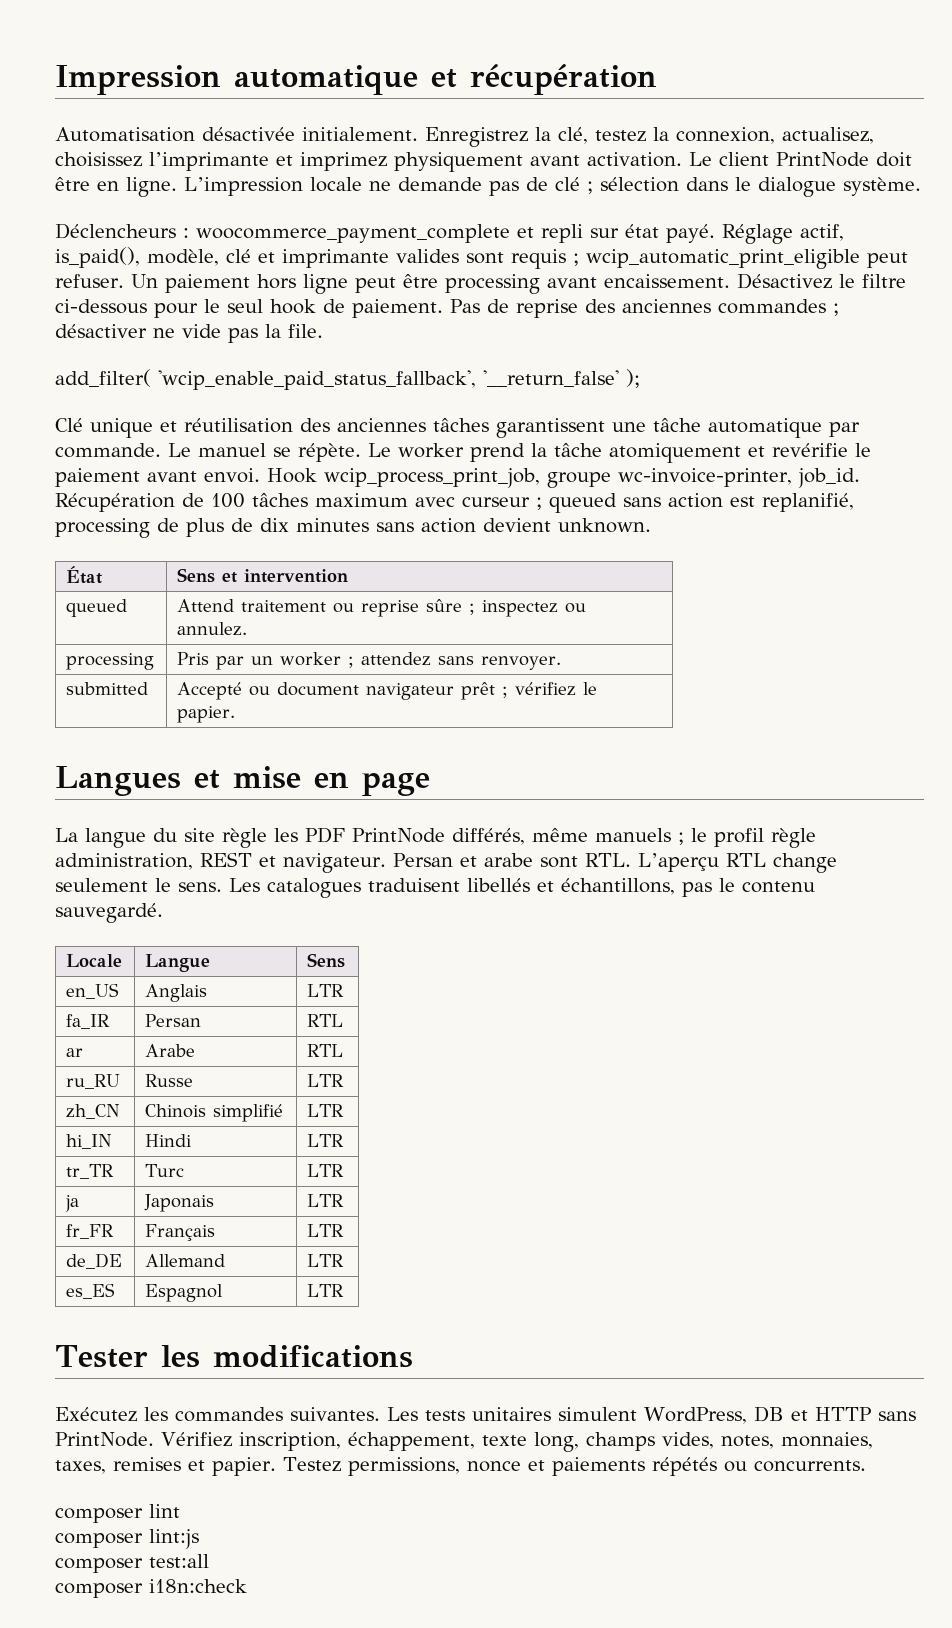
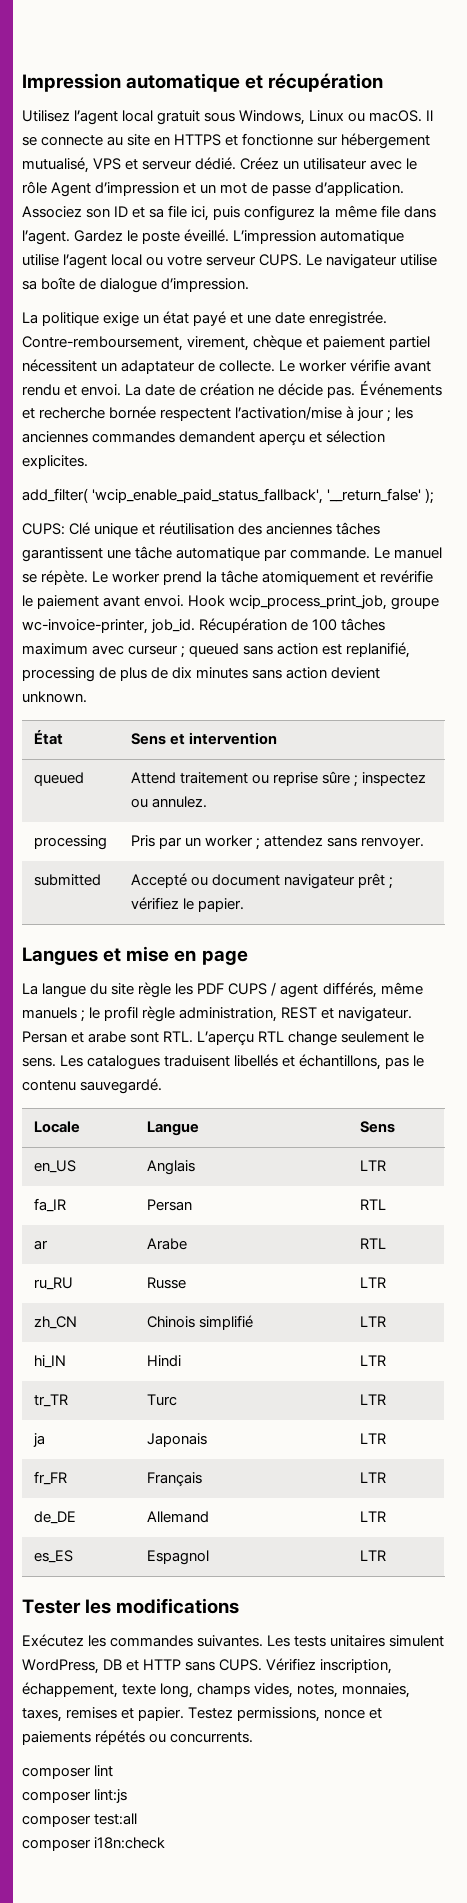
[55,127,874,147] [55,152,912,172] [55,177,921,197] [55,223,844,244] [55,247,908,269] [55,273,906,294] [55,299,839,318] [55,324,323,343] Automatisation désactivée initialement. Enregistrez la clé, testez la connexion, actualisez, choisissez l’imprimante et imprimez physiquement avant activation. Le client PrintNode doit être en ligne. L’impression locale ne demande pas de clé ; sélection dans le dialogue système. // Déclencheurs : woocommerce_payment_complete et repli sur état payé. Réglage actif, is_paid(), modèle, clé et imprimante valides sont requis ; wcip_automatic_print_eligible peut refuser. Un paiement hors ligne peut être processing avant encaissement. Désactivez le filtre ci-dessous pour le seul hook de paiement. Pas de reprise des anciennes commandes ; désactiver ne vide pas la file. -> [22,110,434,125] [22,133,431,149] [22,157,418,173] [22,181,405,197] [22,205,436,221] [22,229,405,245] [22,254,438,269] [22,277,250,293] [22,311,388,327] [22,335,431,351] [22,359,432,374] [22,380,442,398] [22,406,414,422] [22,430,386,446] [22,455,88,469] Utilisez l’agent local gratuit sous Windows, Linux ou macOS. Il se connecte au site en HTTPS et fonctionne sur hébergement mutualisé, VPS et serveur dédié. Créez un utilisateur avec le rôle Agent d’impression et un mot de passe d’application. Associez son ID et sa file ici, puis configurez la même file dans l’agent. Gardez le poste éveillé. L’impression automatique utilise l’agent local ou votre serveur CUPS. Le navigateur utilise sa boîte de dialogue d’impression. // La politique exige un état payé et une date enregistrée. Contre-remboursement, virement, chèque et paiement partiel nécessitent un adaptateur de collecte. Le worker vérifie avant rendu et envoi. La date de création ne décide pas. Événements et recherche bornée respectent l’activation/mise à jour ; les anciennes commandes demandent aperçu et sélection explicites.
(640, 378) none -> [22,523,65,535] CUPS:
[352,828,445,843] PrintNode -> [228,982,319,998] CUPS / agent
[55,1432,154,1447] PrintNode. -> [219,1659,263,1671] CUPS.

